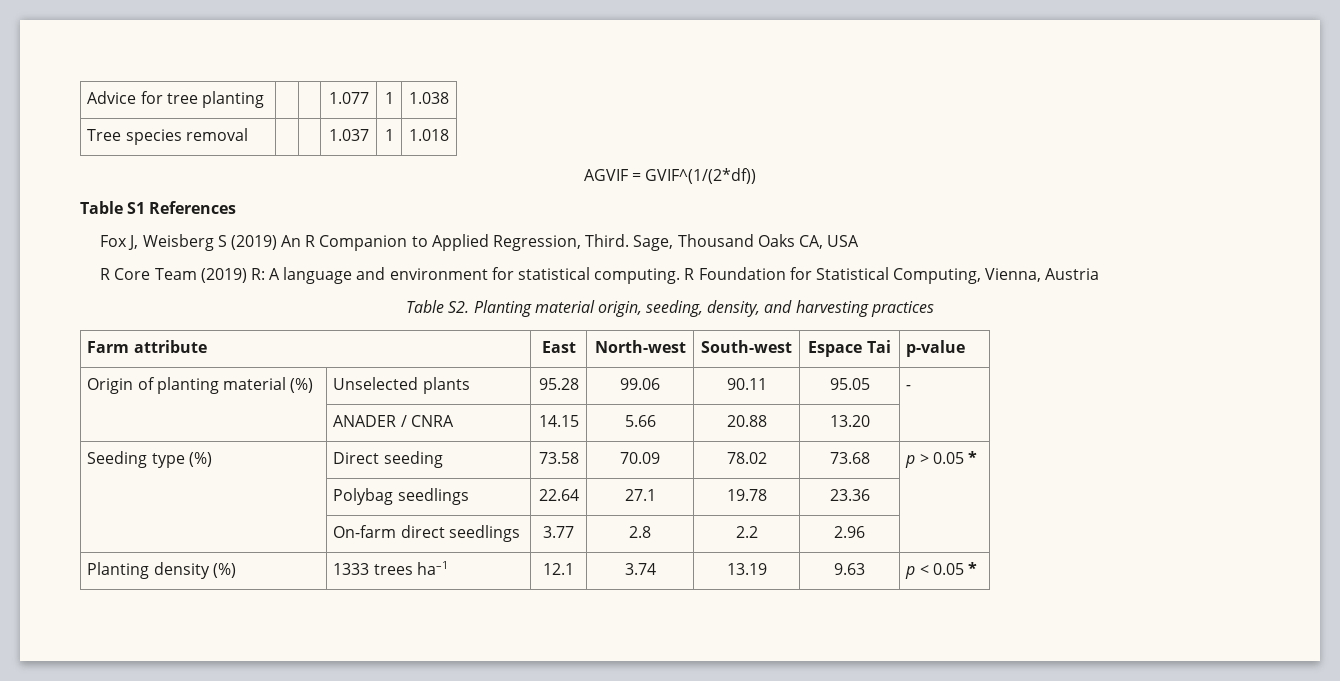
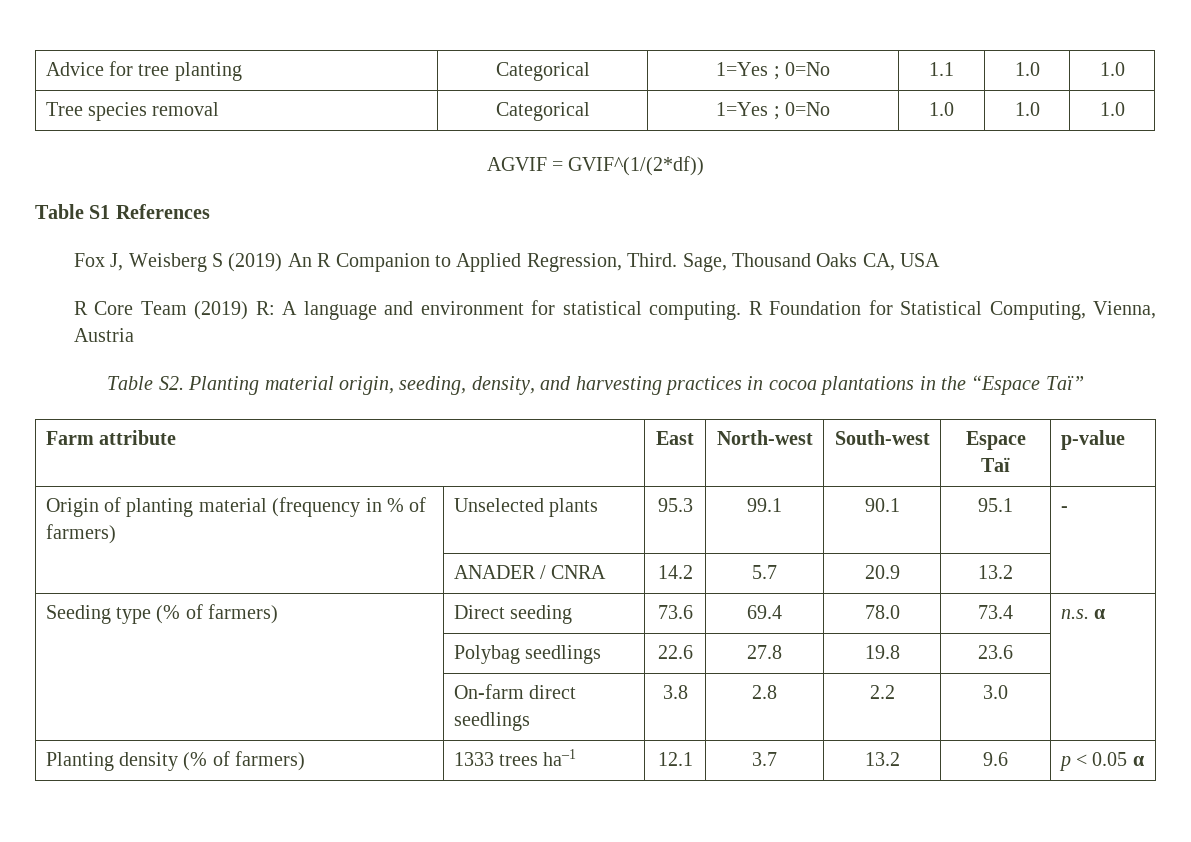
[328,92,369,104] [384,92,394,104] [409,92,449,104] [87,128,248,145] [328,129,369,141] [384,129,394,141] [409,129,449,141] | | 1.077 | 1 | 1.038 // Tree species removal | | | 1.037 | 1 | 1.018 -> [495,62,590,81] [716,62,830,80] [929,62,954,76] [1014,62,1040,76] [1099,62,1125,76] [45,102,220,121] [495,102,590,121] [716,102,830,120] [929,102,954,116] [1014,102,1040,116] [1099,102,1125,116] Categorical | 1=Yes ; 0=No | 1.1 | 1.0 | 1.0 // Tree species removal | Categorical | 1=Yes ; 0=No | 1.0 | 1.0 | 1.0
(934, 309) none -> [747,375,1084,395] in cocoa plantations in the “Espace Taï”
[866,340,891,353] Tai -> [981,457,1010,472] Taï
[290,378,314,393] [333,377,470,394] [538,378,579,390] [620,378,660,390] [726,378,767,390] [829,378,870,390] (%) | Unselected plants | 95.28 | 99.06 | 90.11 | 95.05 -> [272,497,427,517] [45,524,116,544] [453,498,599,517] [657,498,693,512] [747,498,782,512] [864,498,900,512] [978,498,1013,512] (frequency in % of farmers) | Unselected plants | 95.3 | 99.1 | 90.1 | 95.1
[538,415,579,427] [624,415,656,427] [726,415,767,427] [829,415,870,427] 14.15 | 5.66 | 20.88 | 13.20 -> [657,565,693,579] [752,565,777,579] [864,565,900,579] [978,565,1013,579] 14.2 | 5.7 | 20.9 | 13.2
[188,452,212,467] (%) -> [156,604,279,624] (% of farmers)
[538,452,579,464] [620,452,660,464] [726,452,767,464] [829,452,870,464] [905,451,977,468] [333,488,469,505] [538,489,579,501] [624,489,656,501] [726,489,767,501] [829,489,870,501] 73.58 | 70.09 | 78.02 | 73.68 | p > 0.05 * // | Polybag seedlings | 22.64 | 27.1 | 19.78 | 23.36 -> [657,605,693,619] [747,605,782,619] [864,605,900,619] [978,605,1013,619] [1060,609,1106,619] [453,645,602,664] [657,645,693,659] [747,645,782,659] [864,645,900,659] [978,645,1013,659] 73.6 | 69.4 | 78.0 | 73.4 | n.s. α // | Polybag seedlings | 22.6 | 27.8 | 19.8 | 23.6
[543,526,574,538] 3.77 -> [662,685,688,699] 3.8
[834,526,865,538] 2.96 -> [983,685,1008,699] 3.0
[212,563,236,578] (%) -> [183,751,306,771] (% of farmers)
[624,563,656,575] [726,563,767,575] [834,563,865,575] 3.74 | 13.19 | 9.63 -> [752,752,777,766] [864,752,900,766] [983,752,1008,766] 3.7 | 13.2 | 9.6
[967,562,977,575] * -> [1132,756,1144,766] α

